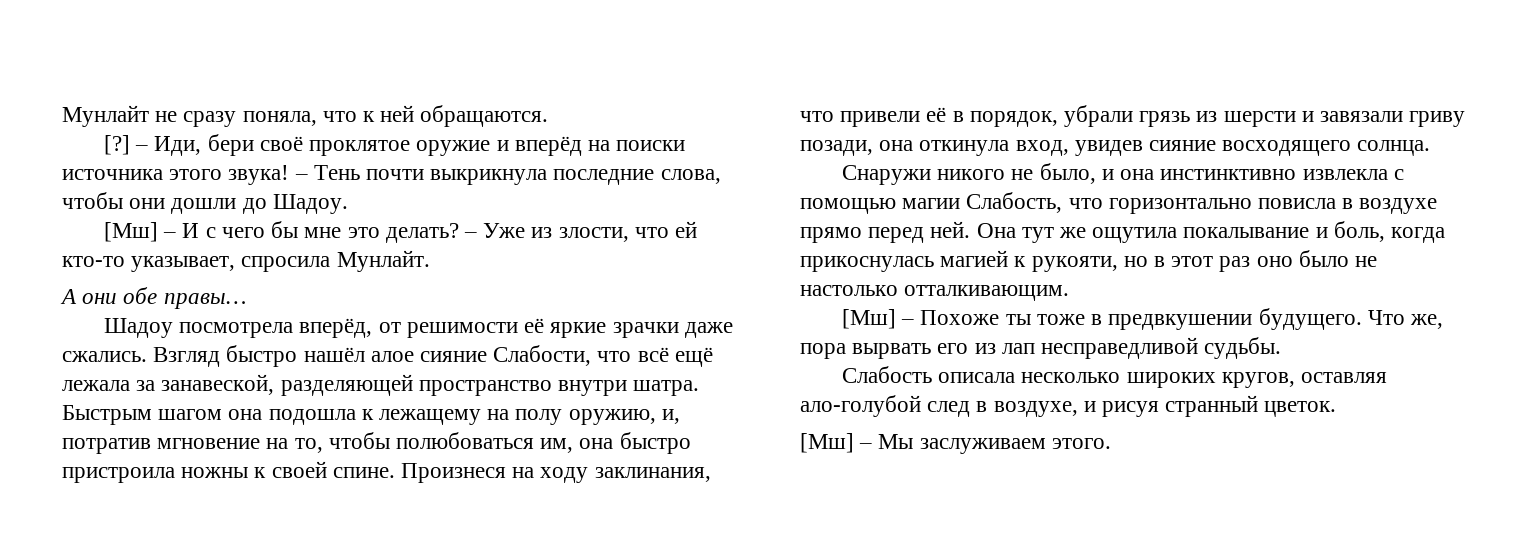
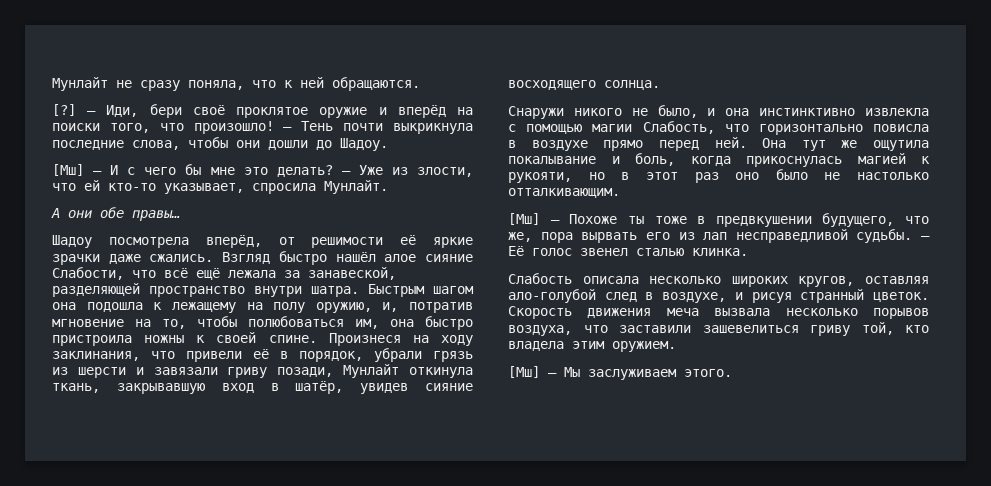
[62,165,290,185] источника этого звука! -> [109,121,274,134] того, что произошло!
[879,140,1069,156] она откинула вход, -> [343,364,473,378] [52,381,344,394] Мунлайт откинула ткань, закрывавшую вход в шатёр,
[1258,308,1405,330] будущего. Что -> [822,213,929,227] будущего, что
(1282, 348) none -> [921,236,930,240] [508,246,748,256] – Её голос звенел сталью клинка.
(1337, 409) none -> [508,306,929,319] [508,322,929,336] [508,341,676,352] Скорость движения меча вызвала несколько порывов воздуха, что заставили зашевелиться гриву той, кто владела этим оружием.

